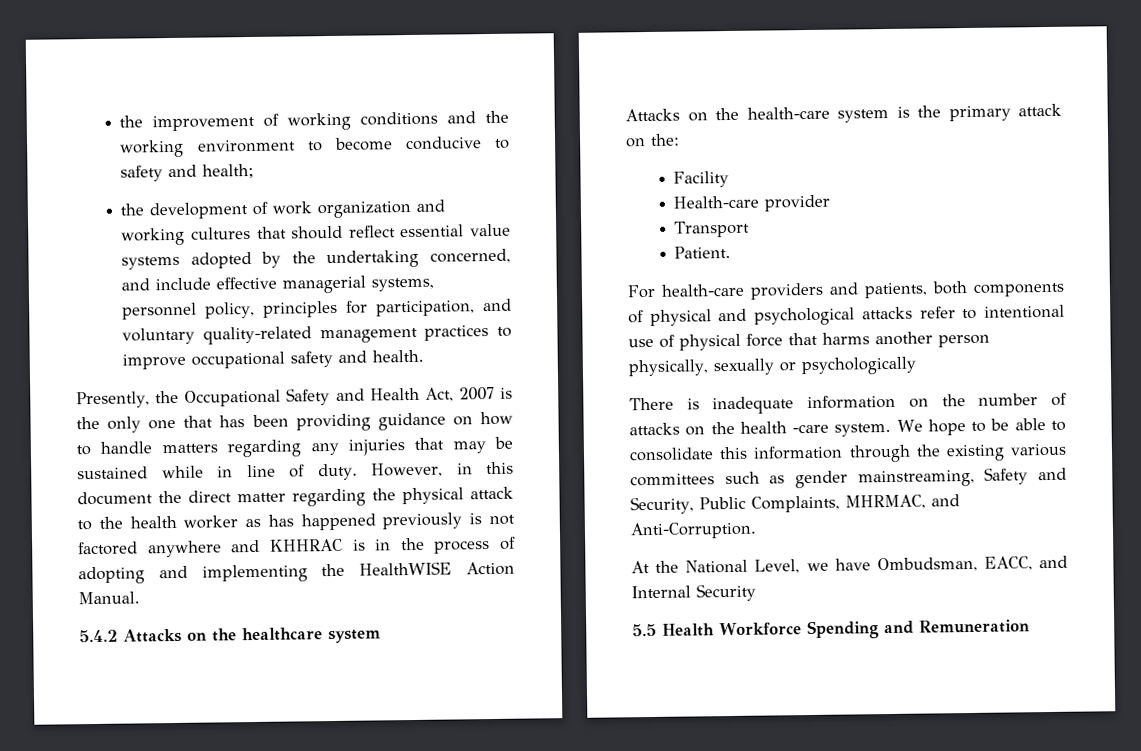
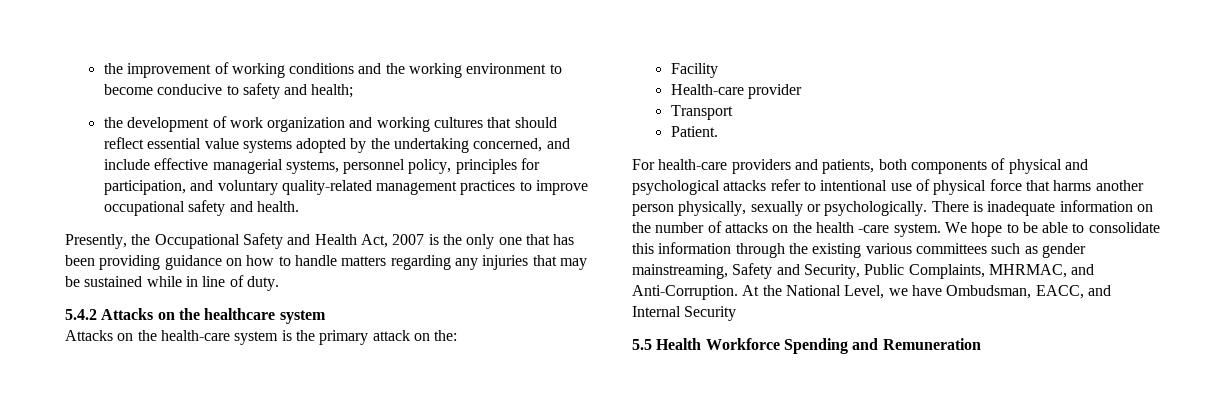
[370,461,514,478] [77,486,514,507] [77,512,515,531] [78,536,516,558] [78,561,515,585] [78,591,140,605] However, in this document the direct matter regarding the physical attack to the health worker as has happened previously is not factored anywhere and KHHRAC is in the process of adopting and implementing the HealthWISE Action Manual. -> (279, 283) none
[800,356,917,376] psychologically // -> [824,201,928,216] psychologically.
(757, 530) // -> (738, 292) none

